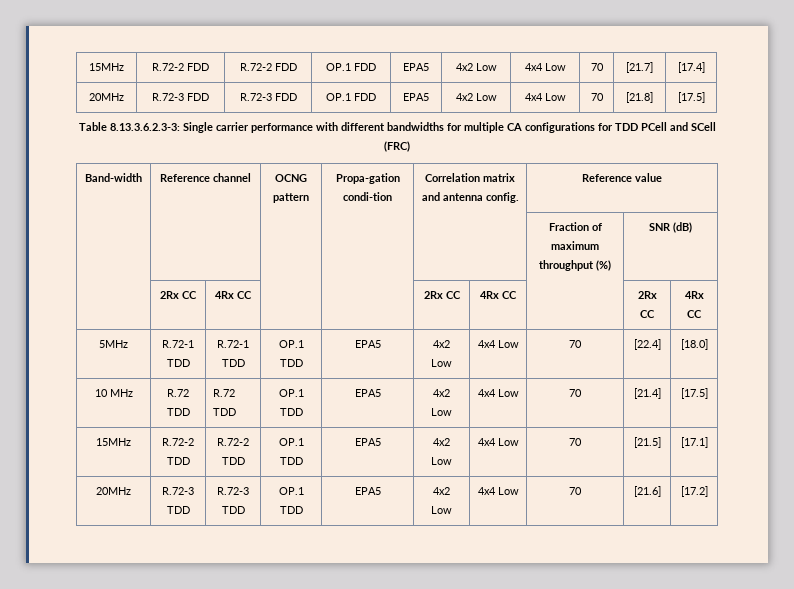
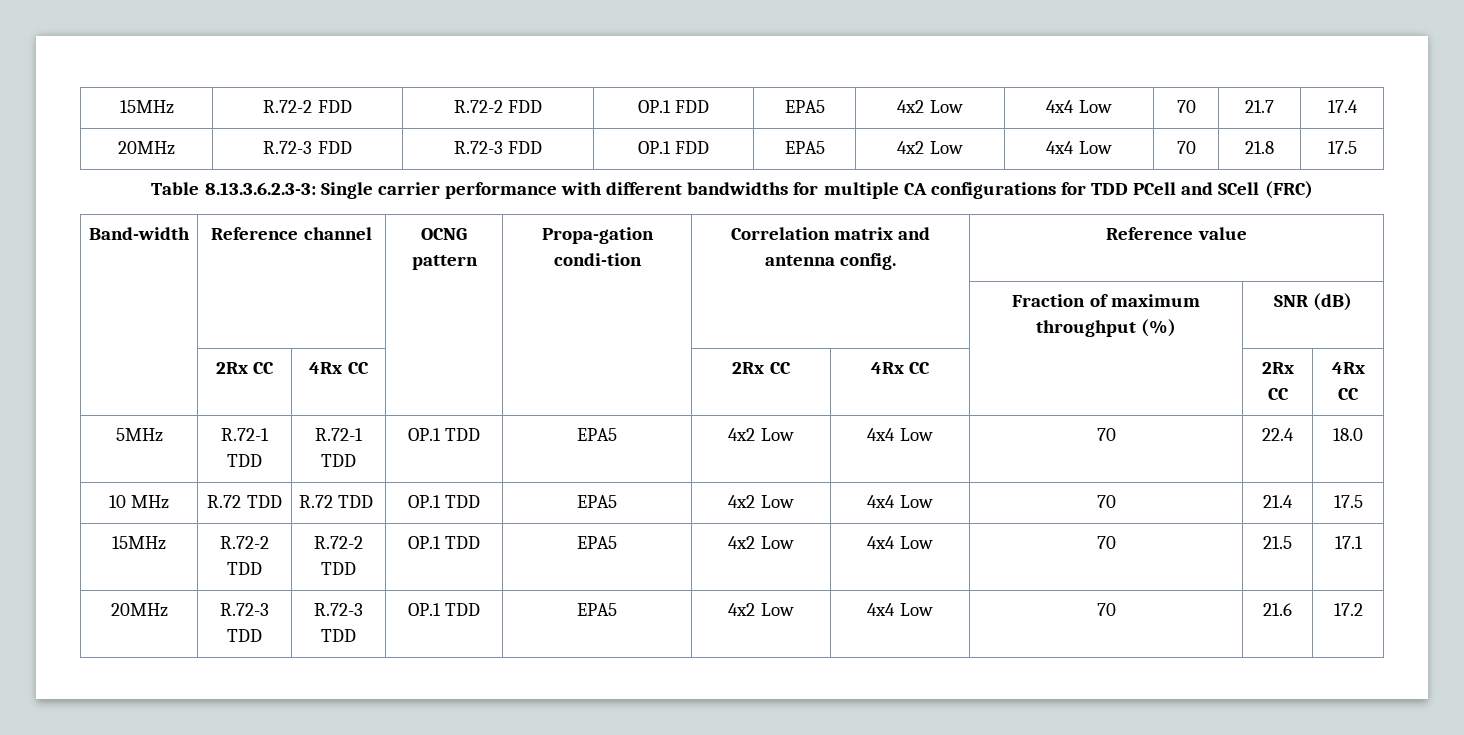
[626,62,653,73] [677,62,705,73] [21.7] | [17.4] -> [1245,100,1274,113] [1327,100,1358,113] 21.7 | 17.4
[626,92,653,103] [677,92,705,103] [21.8] | [17.5] -> [1245,141,1274,154] [1327,141,1357,154] 21.8 | 17.5
[633,339,661,350] [680,339,708,350] [22.4] | [18.0] -> [1262,428,1294,441] [1333,428,1363,441] 22.4 | 18.0
[633,388,661,399] [680,388,708,399] [21.4] | [17.5] -> [1263,495,1293,508] [1333,495,1363,508] 21.4 | 17.5
[633,437,661,448] [680,437,708,448] [21.5] | [17.1] -> [1263,536,1292,549] [1334,536,1363,549] 21.5 | 17.1
[633,486,661,497] [680,486,708,497] [21.6] | [17.2] -> [1263,603,1292,616] [1333,603,1363,616] 21.6 | 17.2

